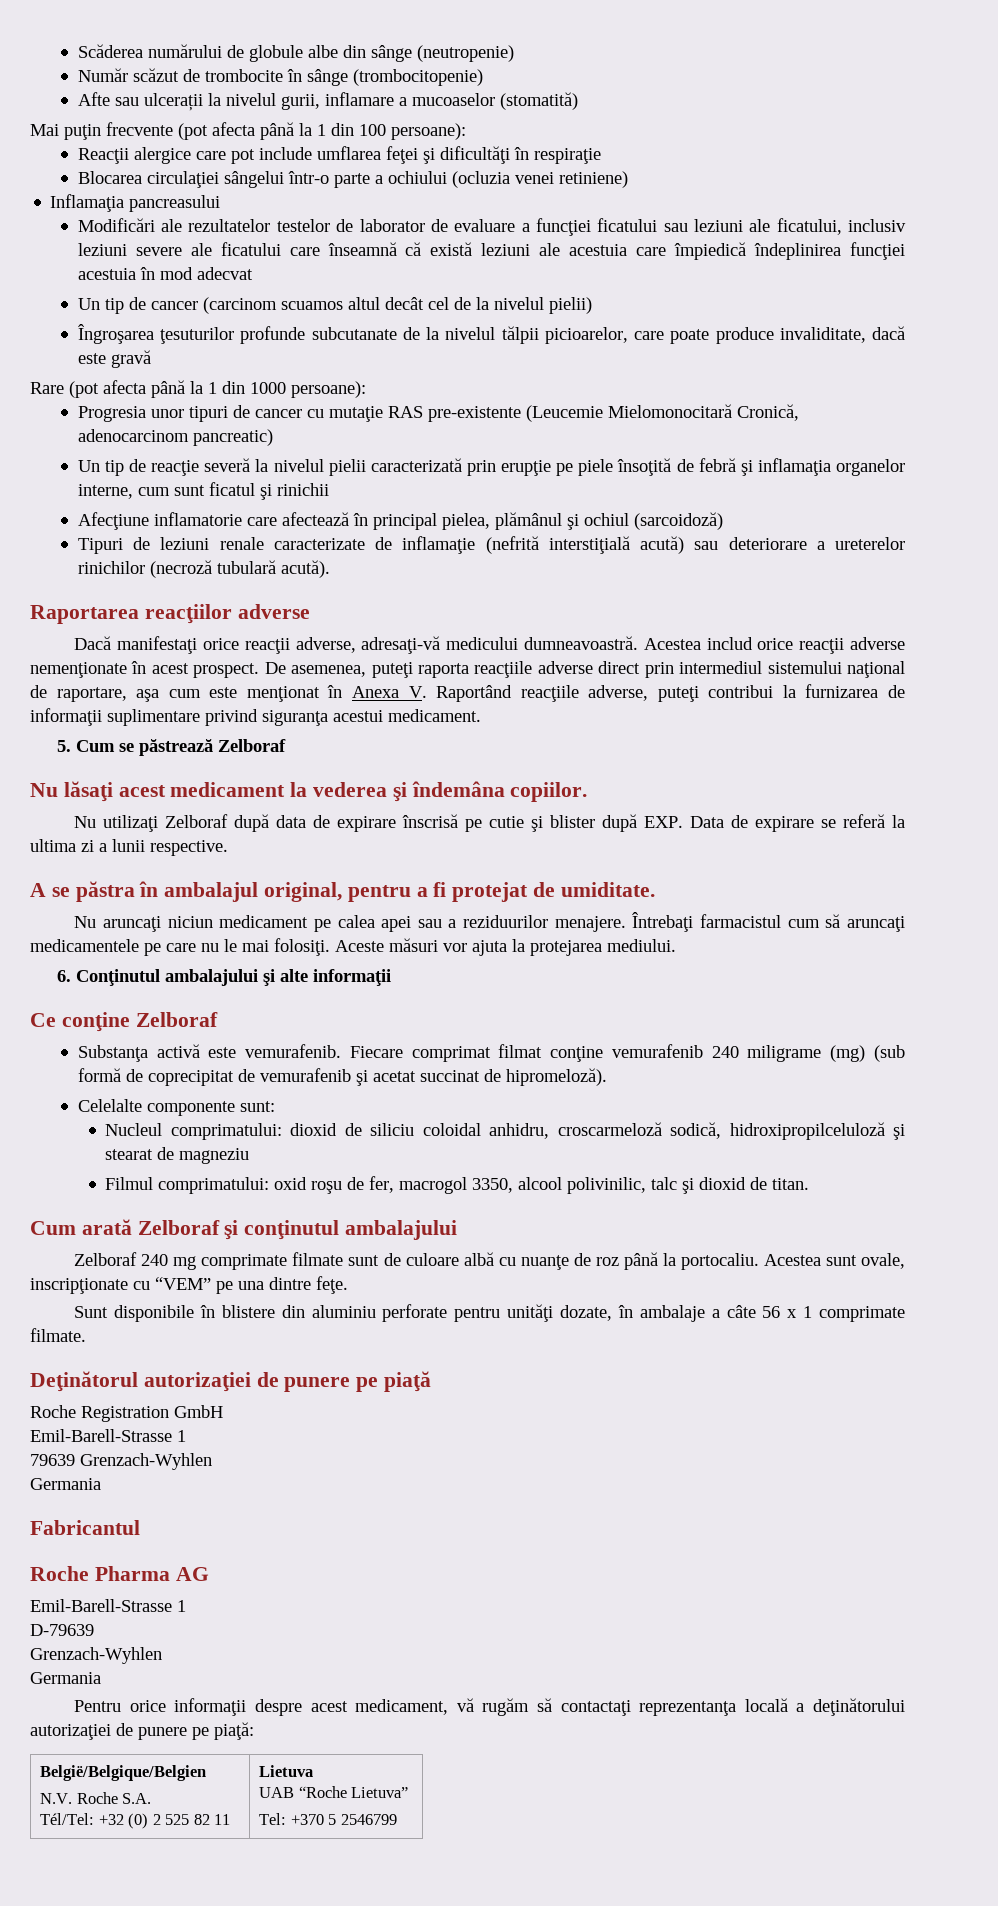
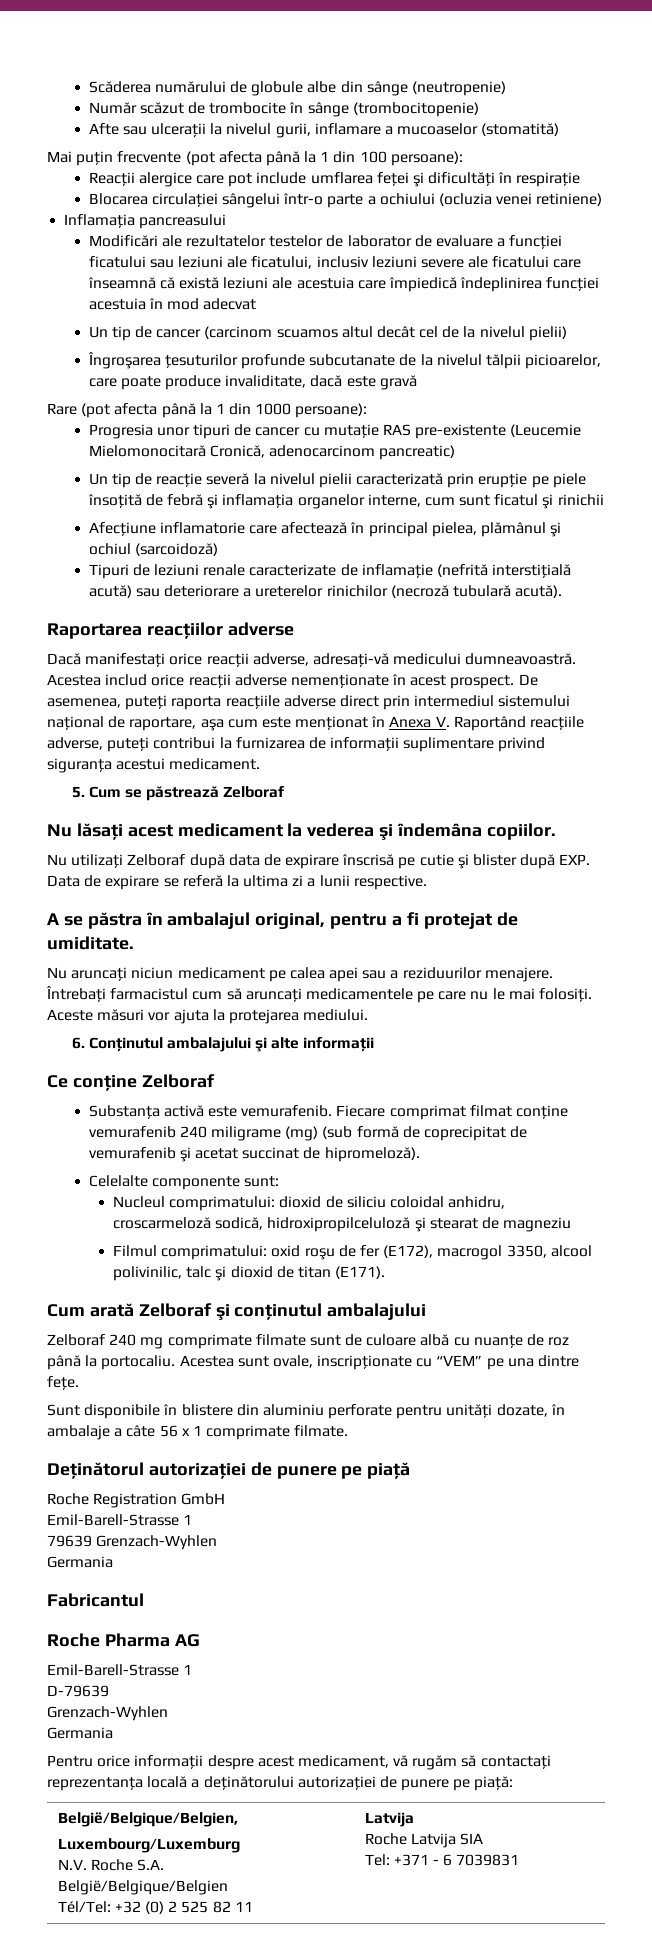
[369,1176,395,1193] fer, -> [360,1245,434,1258] fer (E172),
[772,1178,810,1190] titan. -> [298,1266,386,1279] titan (E171).
[40,1765,207,1781] België/Belgique/Belgien -> [57,1812,238,1827] [57,1838,240,1853] België/Belgique/Belgien, // Luxembourg/Luxemburg
(152, 1798) none -> [57,1880,228,1895] // België/Belgique/Belgien
[259,1765,314,1777] [259,1786,409,1798] [259,1813,397,1825] Lietuva // UAB “Roche Lietuva” // Tel: +370 5 2546799 -> [364,1812,414,1827] [364,1833,483,1848] [364,1854,520,1866] Latvija // Roche Latvija SIA // Tel: +371 - 6 7039831

